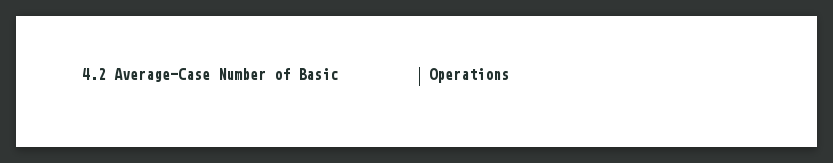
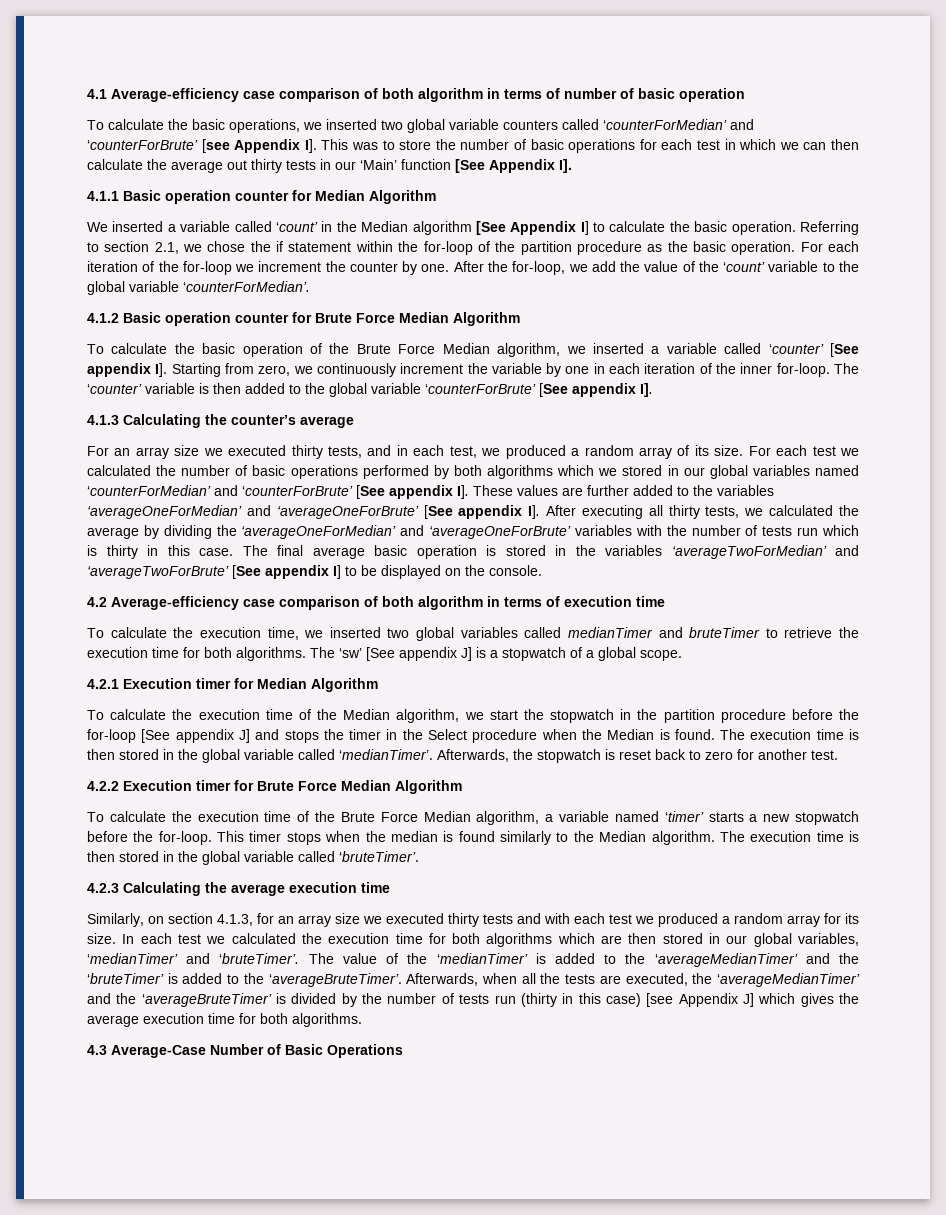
[82,68,106,80] 4.2 -> [87,88,745,102] [87,119,754,133] [87,139,860,153] [87,159,572,173] [87,190,436,204] [87,221,860,235] [87,241,860,255] [87,261,859,275] [87,281,310,295] [87,312,520,326] [87,343,859,357] [87,363,859,377] [87,383,653,397] [87,414,354,428] [87,445,859,459] [87,465,860,479] [87,485,774,499] [87,505,859,519] [87,525,860,539] [87,545,859,559] [87,565,542,579] [87,596,665,610] [87,627,859,641] [87,647,682,661] [87,678,378,692] [87,709,859,723] [87,729,859,743] [87,749,838,763] [87,780,462,794] [87,811,860,825] [87,831,859,845] [87,851,419,865] [87,882,390,896] [87,913,859,927] [87,933,859,947] [87,953,859,967] [87,973,860,987] [87,993,860,1007] [87,1013,362,1027] [87,1045,107,1055] 4.1 Average-efficiency case comparison of both algorithm in terms of number of basic operation // To calculate the basic operations, we inserted two global variable counters called ‘counterForMedian’ and ‘counterForBrute’ [see Appendix I]. This was to store the number of basic operations for each test in which we can then calculate the average out thirty tests in our ‘Main’ function [See Appendix I]. // 4.1.1 Basic operation counter for Median Algorithm // We inserted a variable called ‘count’ in the Median algorithm [See Appendix I] to calculate the basic operation. Referring to section 2.1, we chose the if statement within the for-loop of the partition procedure as the basic operation. For each iteration of the for-loop we increment the counter by one. After the for-loop, we add the value of the ‘count’ variable to the global variable ‘counterForMedian’. // 4.1.2 Basic operation counter for Brute Force Median Algorithm // To calculate the basic operation of the Brute Force Median algorithm, we inserted a variable called ‘counter’ [See appendix I]. Starting from zero, we continuously increment the variable by one in each iteration of the inner for-loop. The ‘counter’ variable is then added to the global variable ‘counterForBrute’ [See appendix I]. // 4.1.3 Calculating the counter’s average // For an array size we executed thirty tests, and in each test, we produced a random array of its size. For each test we calculated the number of basic operations performed by both algorithms which we stored in our global variables named ‘counterForMedian’ and ‘counterForBrute’ [See appendix I]. These values are further added to the variables ‘averageOneForMedian’ and ‘averageOneForBrute’ [See appendix I]. After executing all thirty tests, we calculated the average by dividing the ‘averageOneForMedian’ and ‘averageOneForBrute’ variables with the number of tests run which is thirty in this case. The final average basic operation is stored in the variables ‘averageTwoForMedian’ and ‘averageTwoForBrute’ [See appendix I] to be displayed on the console. // 4.2 Average-efficiency case comparison of both algorithm in terms of execution time // To calculate the execution time, we inserted two global variables called medianTimer and bruteTimer to retrieve the execution time for both algorithms. The ‘sw’ [See appendix J] is a stopwatch of a global scope. // 4.2.1 Execution timer for Median Algorithm // To calculate the execution time of the Median algorithm, we start the stopwatch in the partition procedure before the for-loop [See appendix J] and stops the timer in the Select procedure when the Median is found. The execution time is then stored in the global variable called ‘medianTimer’. Afterwards, the stopwatch is reset back to zero for another test. // 4.2.2 Execution timer for Brute Force Median Algorithm // To calculate the execution time of the Brute Force Median algorithm, a variable named ‘timer’ starts a new stopwatch before the for-loop. This timer stops when the median is found similarly to the Median algorithm. The execution time is then stored in the global variable called ‘bruteTimer’. // 4.2.3 Calculating the average execution time // Similarly, on section 4.1.3, for an array size we executed thirty tests and with each test we produced a random array for its size. In each test we calculated the execution time for both algorithms which are then stored in our global variables, ‘medianTimer’ and ‘bruteTimer’. The value of the ‘medianTimer’ is added to the ‘averageMedianTimer’ and the ‘bruteTimer’ is added to the ‘averageBruteTimer’. Afterwards, when all the tests are executed, the ‘averageMedianTimer’ and the ‘averageBruteTimer’ is divided by the number of tests run (thirty in this case) [see Appendix J] which gives the average execution time for both algorithms. // 4.3

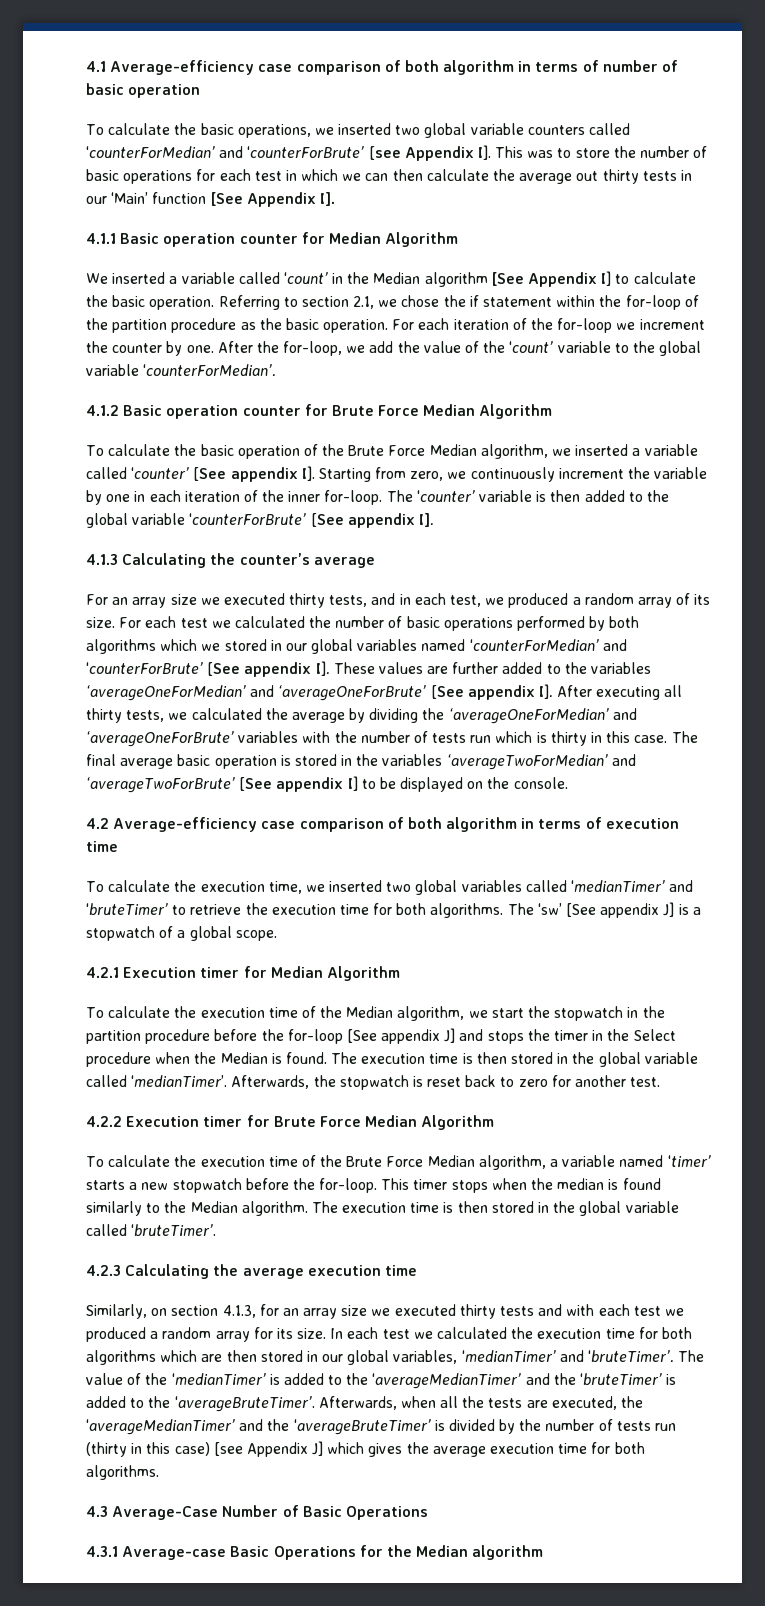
[567,627,761,638] medianTimer and bruteTimer -> [571,880,694,892] [86,903,168,915] ‘medianTimer’ and ‘bruteTimer’
(403, 1051) none -> [86,1545,544,1560] // 4.3.1 Average-case Basic Operations for the Median algorithm

